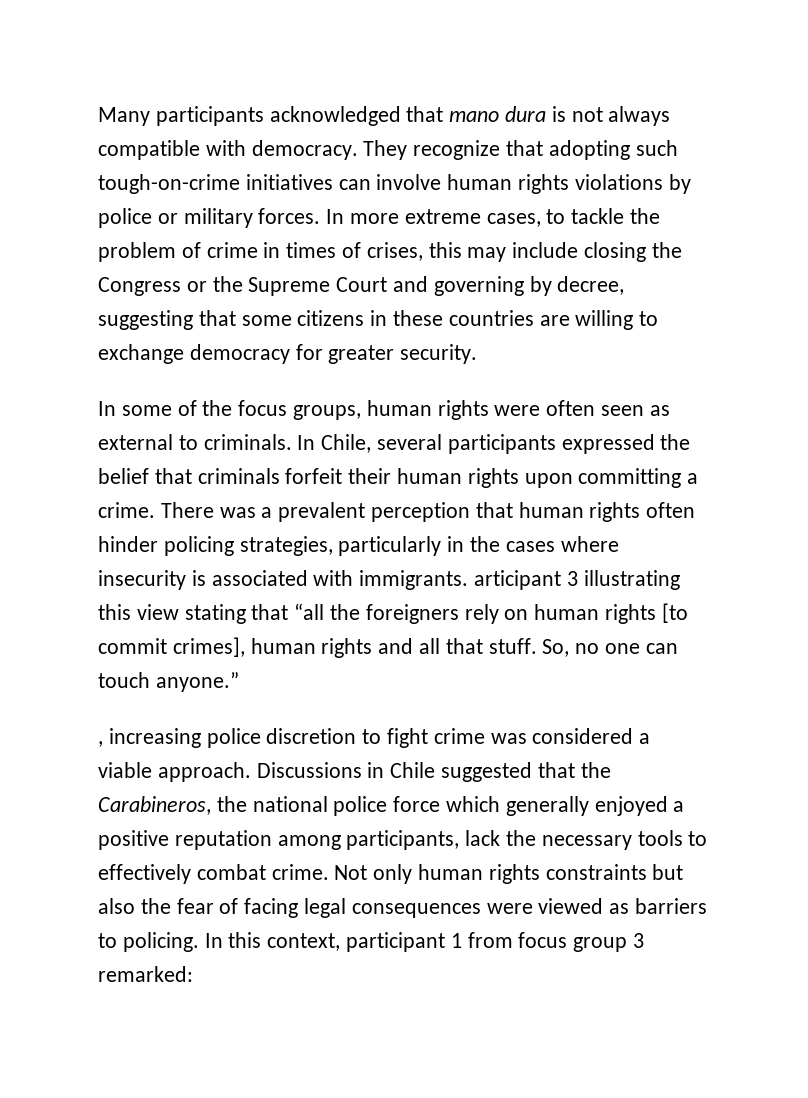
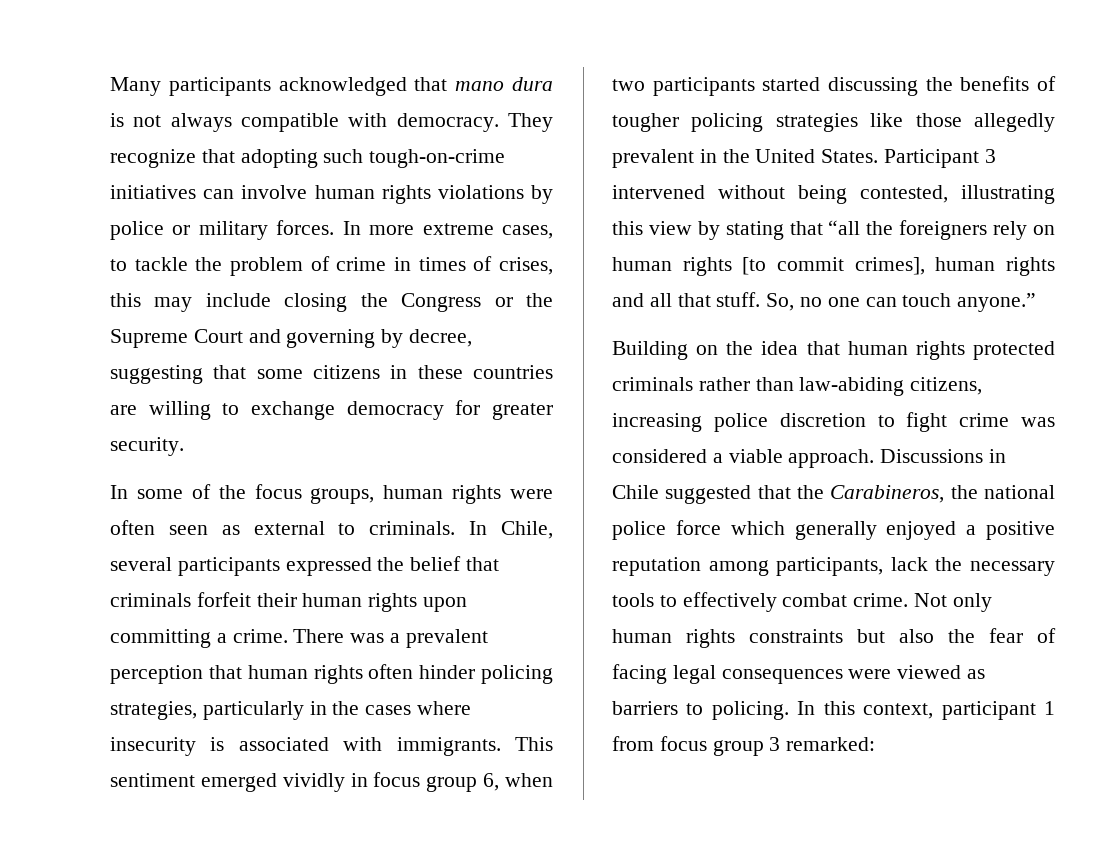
[474,570,578,590] articipant 3 -> [515,737,553,751] [110,772,553,792] [612,76,1056,96] [612,113,1055,132] [612,149,996,168] [612,185,948,204] This sentiment emerged vividly in focus group 6, when two participants started discussing the benefits of tougher policing strategies like those allegedly prevalent in the United States. Participant 3 intervened without being contested,
(179, 612) none -> [697,221,720,240] by
[98,741,103,747] , -> [612,341,1055,360] [612,377,983,396] Building on the idea that human rights protected criminals rather than law-abiding citizens,

